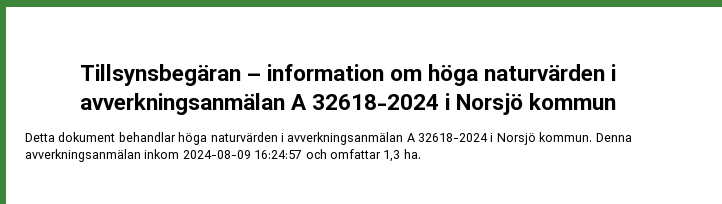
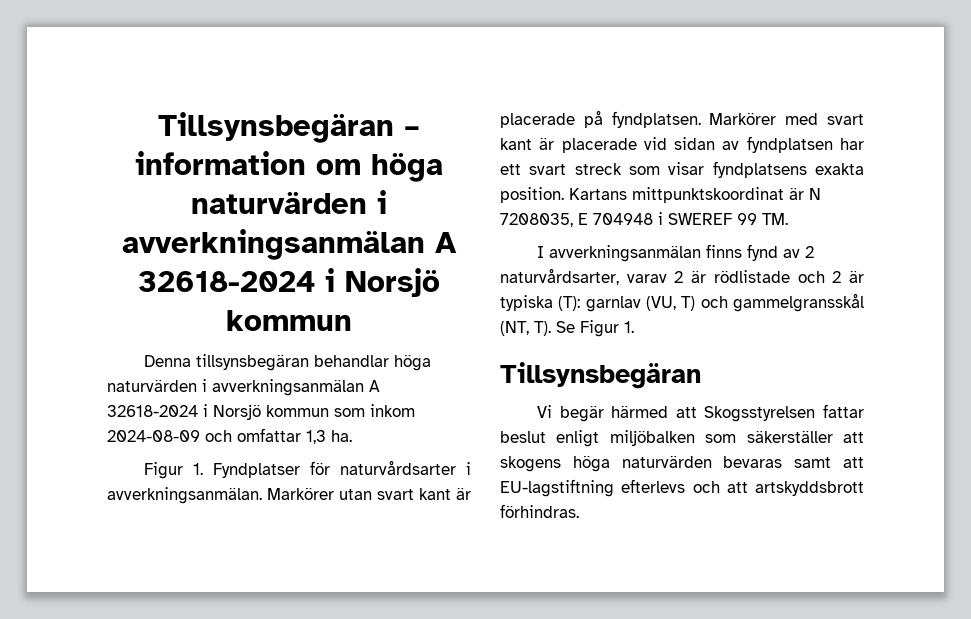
[25,132,116,142] Detta dokument -> [144,354,310,371] Denna tillsynsbegäran
[539,132,632,142] [25,149,141,162] kommun. Denna avverkningsanmälan -> [266,405,365,417] kommun som
[254,150,303,159] 16:24:57 -> (200, 436) none
(421, 154) none -> [144,460,471,479] [107,487,471,504] [500,110,864,128] [500,136,864,153] [500,161,864,178] [500,187,821,203] [500,212,788,227] [537,244,815,262] [500,268,864,285] [500,293,864,312] [500,320,634,337] [500,362,701,389] [537,404,864,422] [500,430,864,447] [500,455,864,472] [500,479,864,497] [500,504,579,518] // Figur 1. Fyndplatser för naturvårdsarter i avverkningsanmälan. Markörer utan svart kant är placerade på fyndplatsen. Markörer med svart kant är placerade vid sidan av fyndplatsen har ett svart streck som visar fyndplatsens exakta position. Kartans mittpunktskoordinat är N 7208035, E 704948 i SWEREF 99 TM. // I avverkningsanmälan finns fynd av 2 naturvårdsarter, varav 2 är rödlistade och 2 är typiska (T): garnlav (VU, T) och gammelgransskål (NT, T). Se Figur 1. // Tillsynsbegäran // Vi begär härmed att Skogsstyrelsen fattar beslut enligt miljöbalken som säkerställer att skogens höga naturvärden bevaras samt att EU-lagstiftning efterlevs och att artskyddsbrott förhindras.

